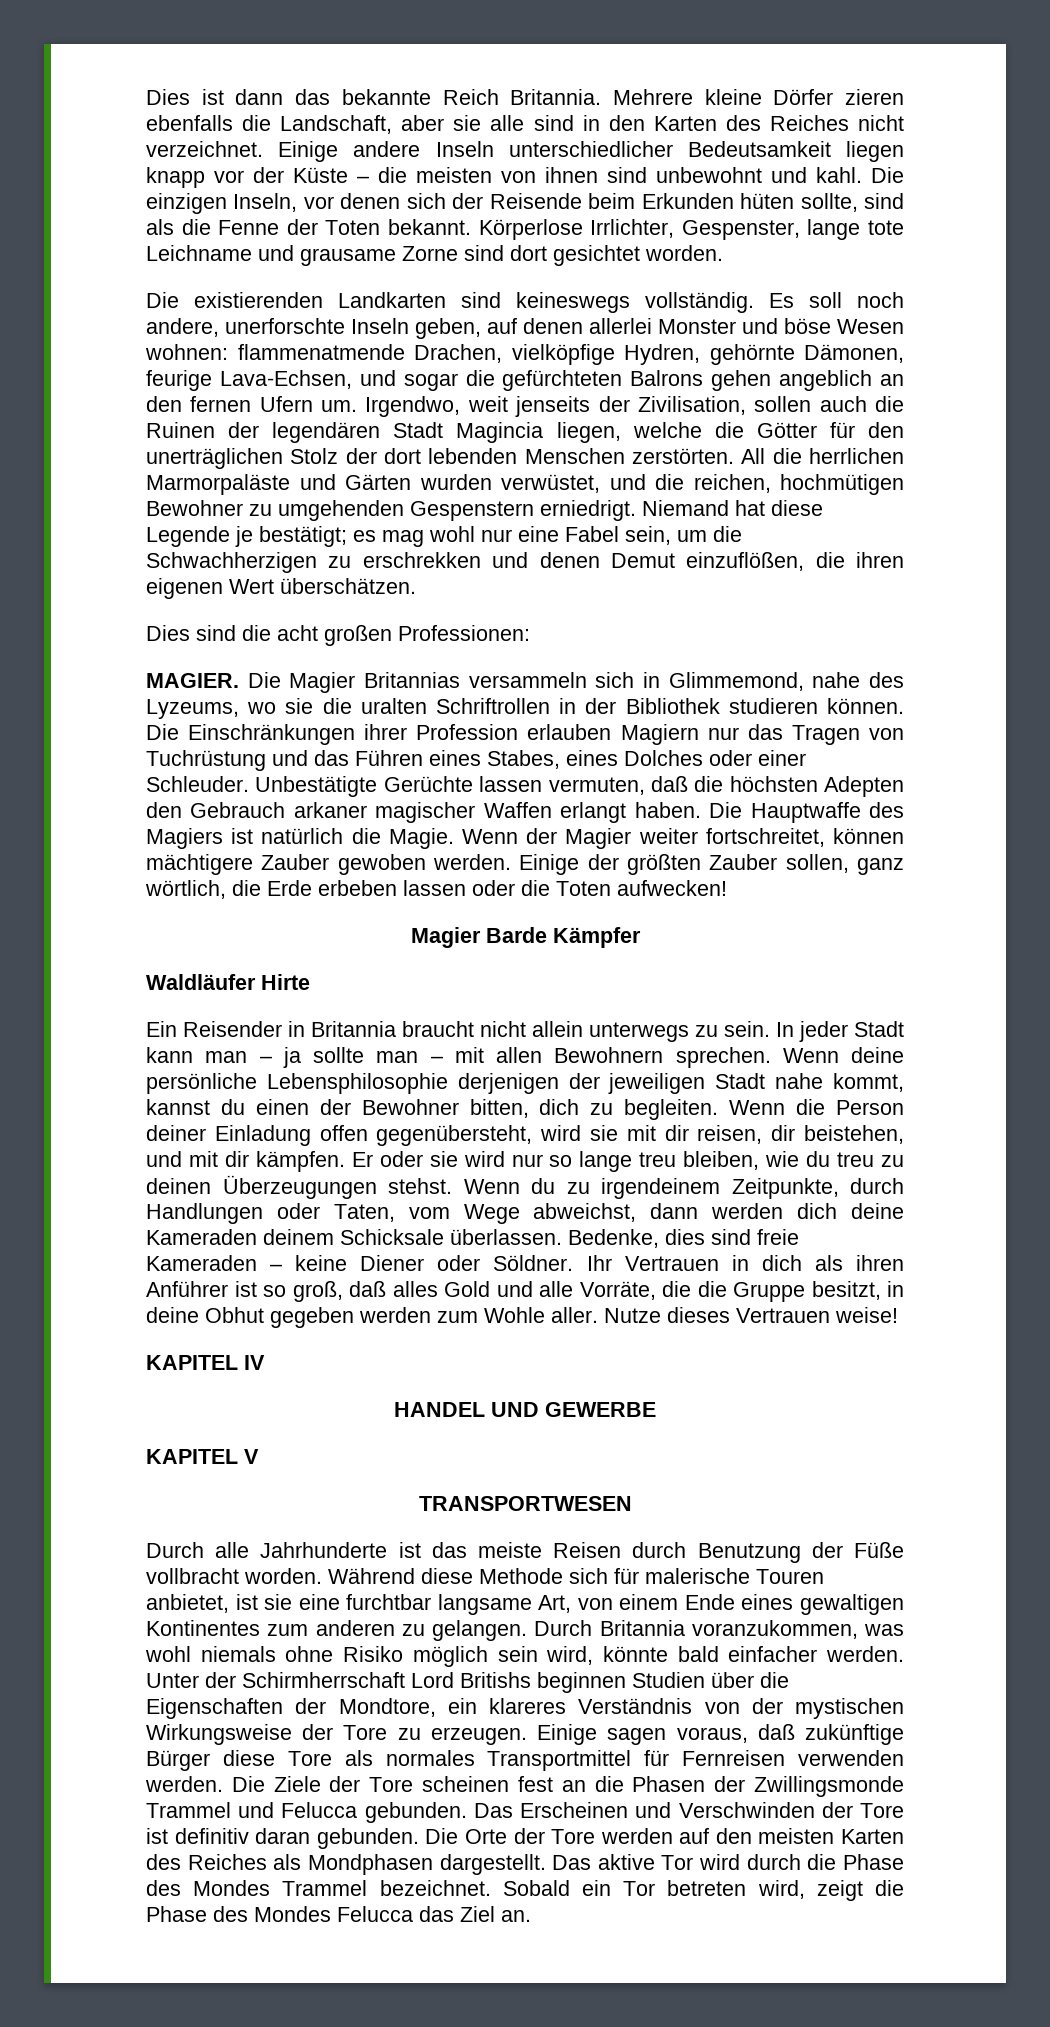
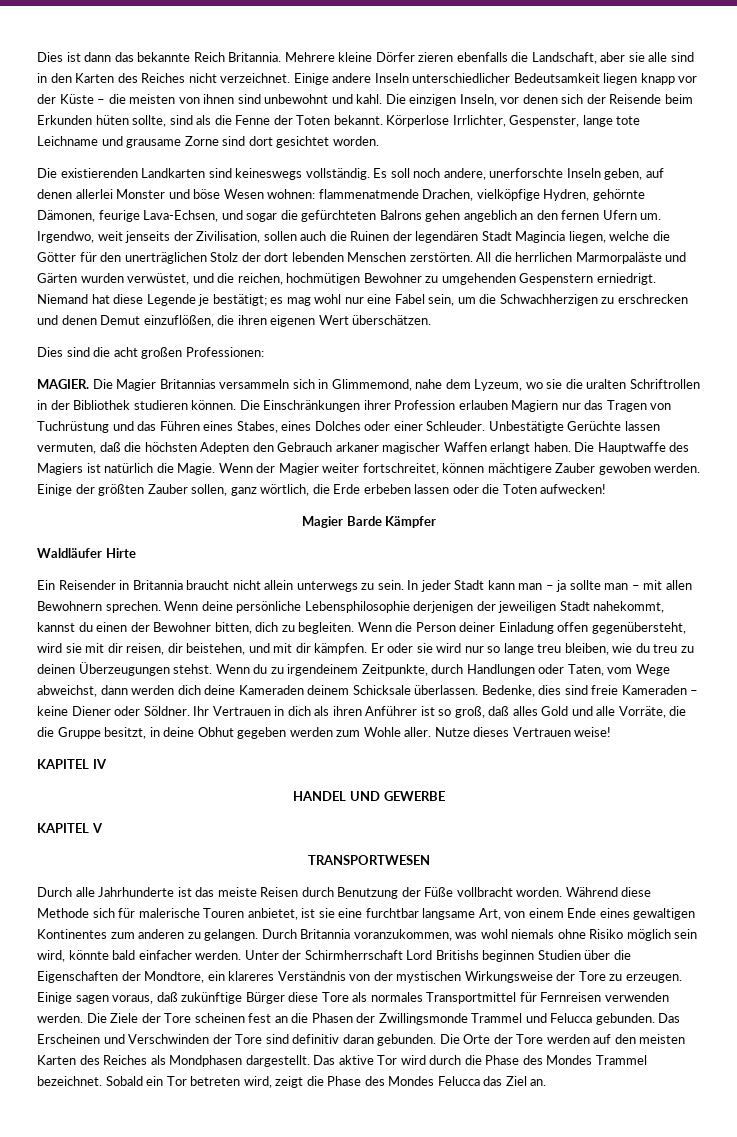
[362,552,481,568] erschrekken -> [617,294,688,304] erschrecken
[868,672,904,688] [146,699,239,719] des Lyzeums, -> [445,379,523,391] dem Lyzeum,
[775,1073,904,1092] nahe kommt, -> [593,601,665,613] nahekommt,
[146,1828,168,1844] ist -> [265,1034,289,1044] sind

